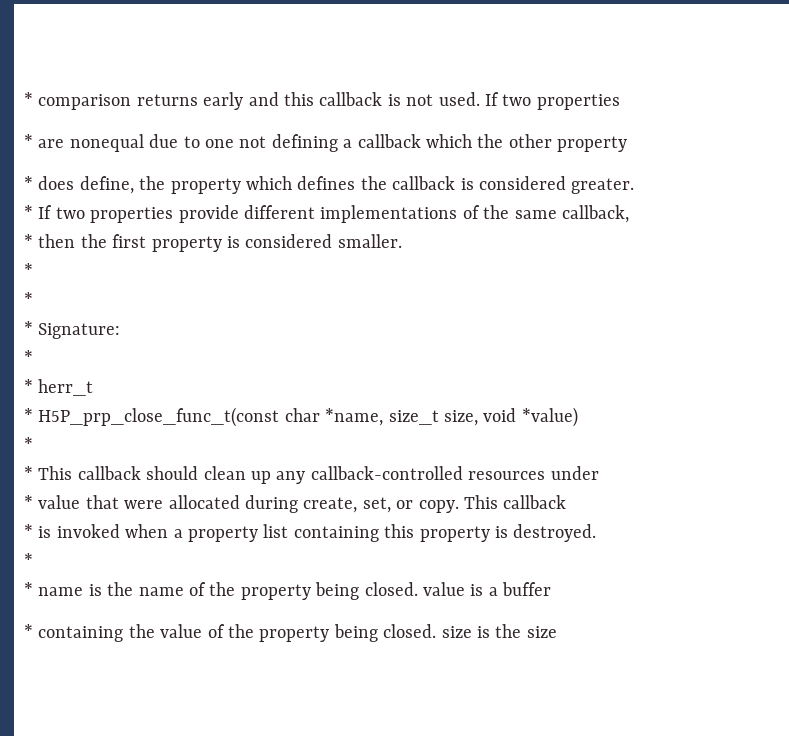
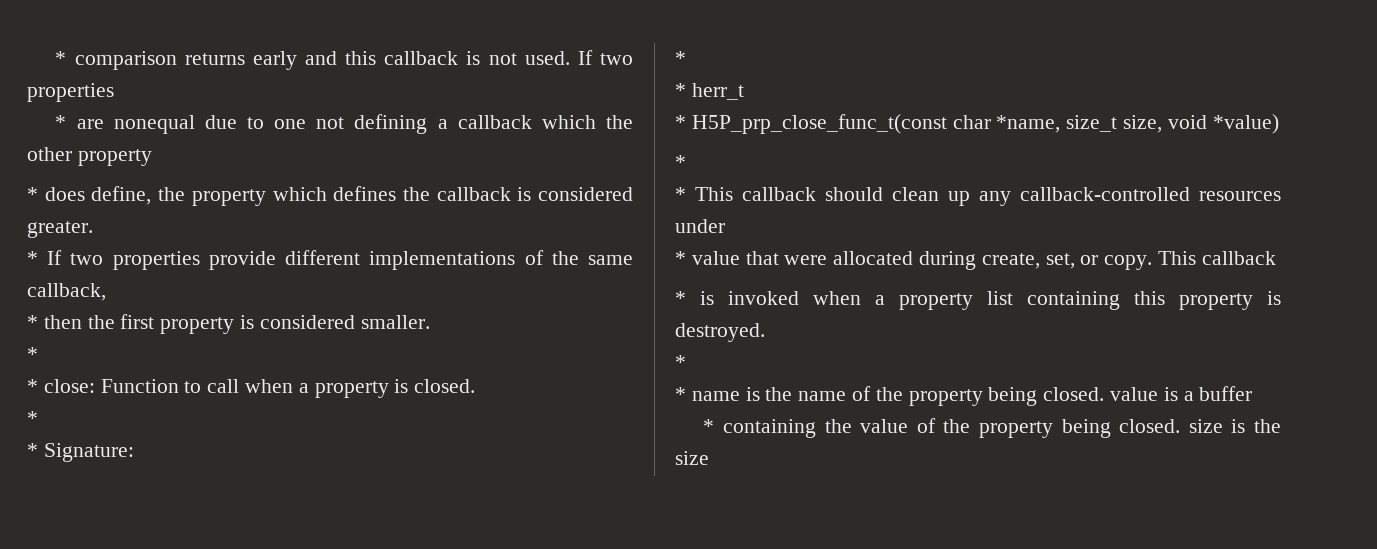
(33, 270) none -> [27,379,476,398] // * close: Function to call when a property is closed.

